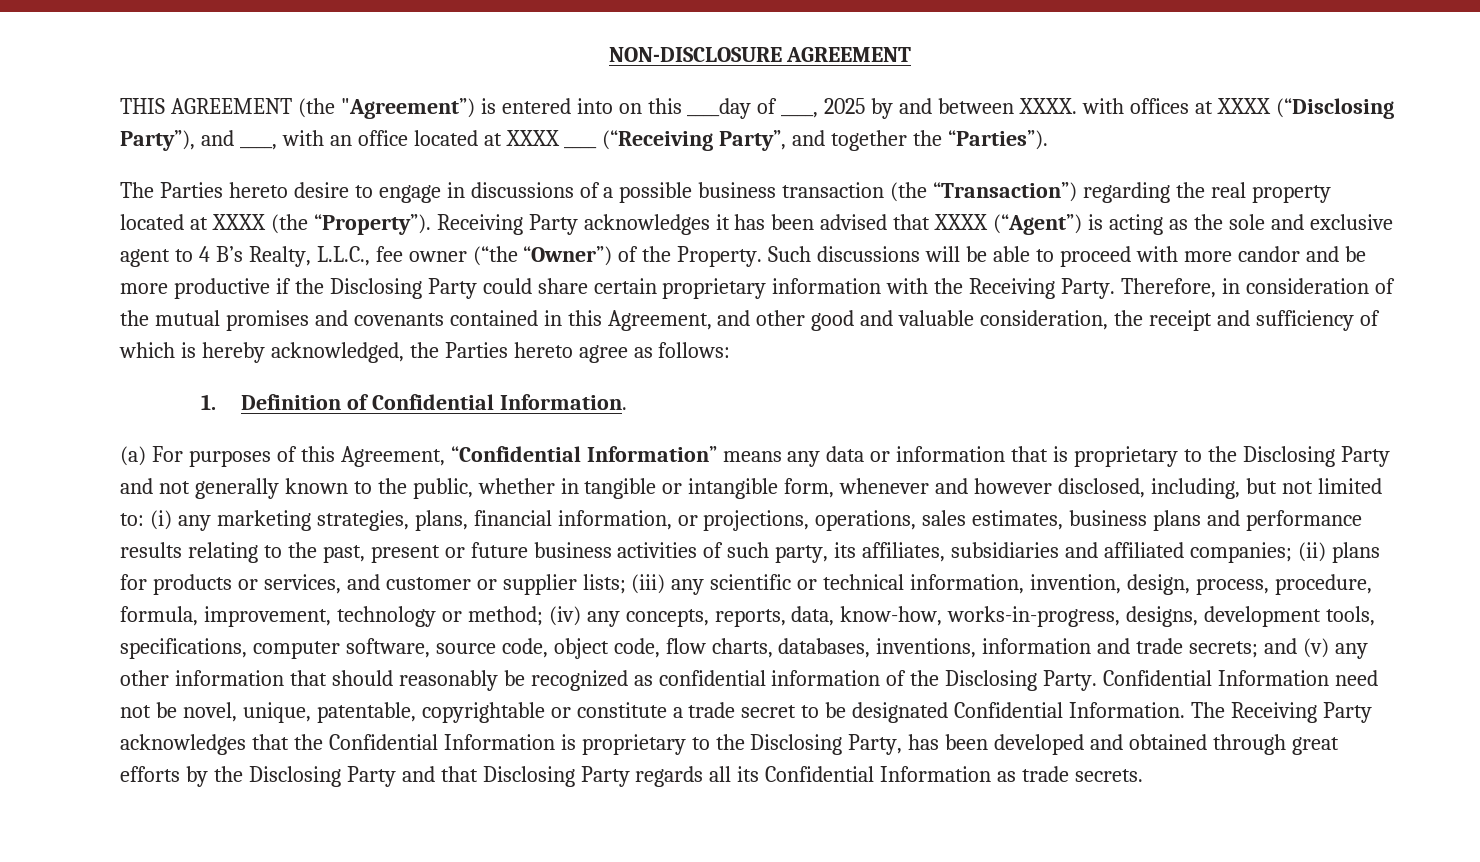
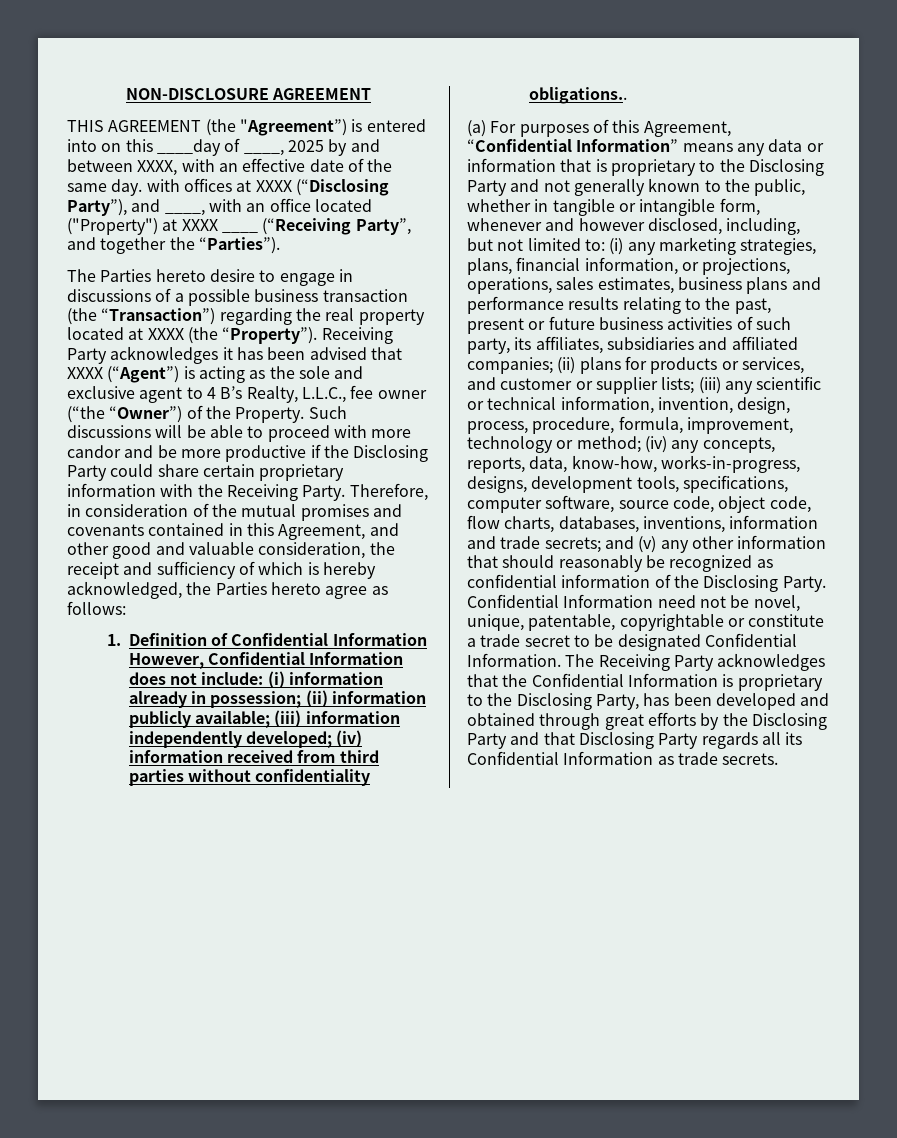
[1019,98,1078,114] XXXX. -> [137,158,393,176] [67,179,143,196] XXXX, with an effective date of the same day.
(478, 138) none -> [67,218,158,235] ("Property")
[500,394,628,410] Information. -> [332,633,427,646] [128,652,404,669] [128,671,383,688] [128,690,426,708] [128,710,400,728] [128,730,363,748] [128,750,379,763] [128,769,371,786] [528,87,627,104] Information However, Confidential Information does not include: (i) information already in possession; (ii) information publicly available; (iii) information independently developed; (iv) information received from third parties without confidentiality obligations..

